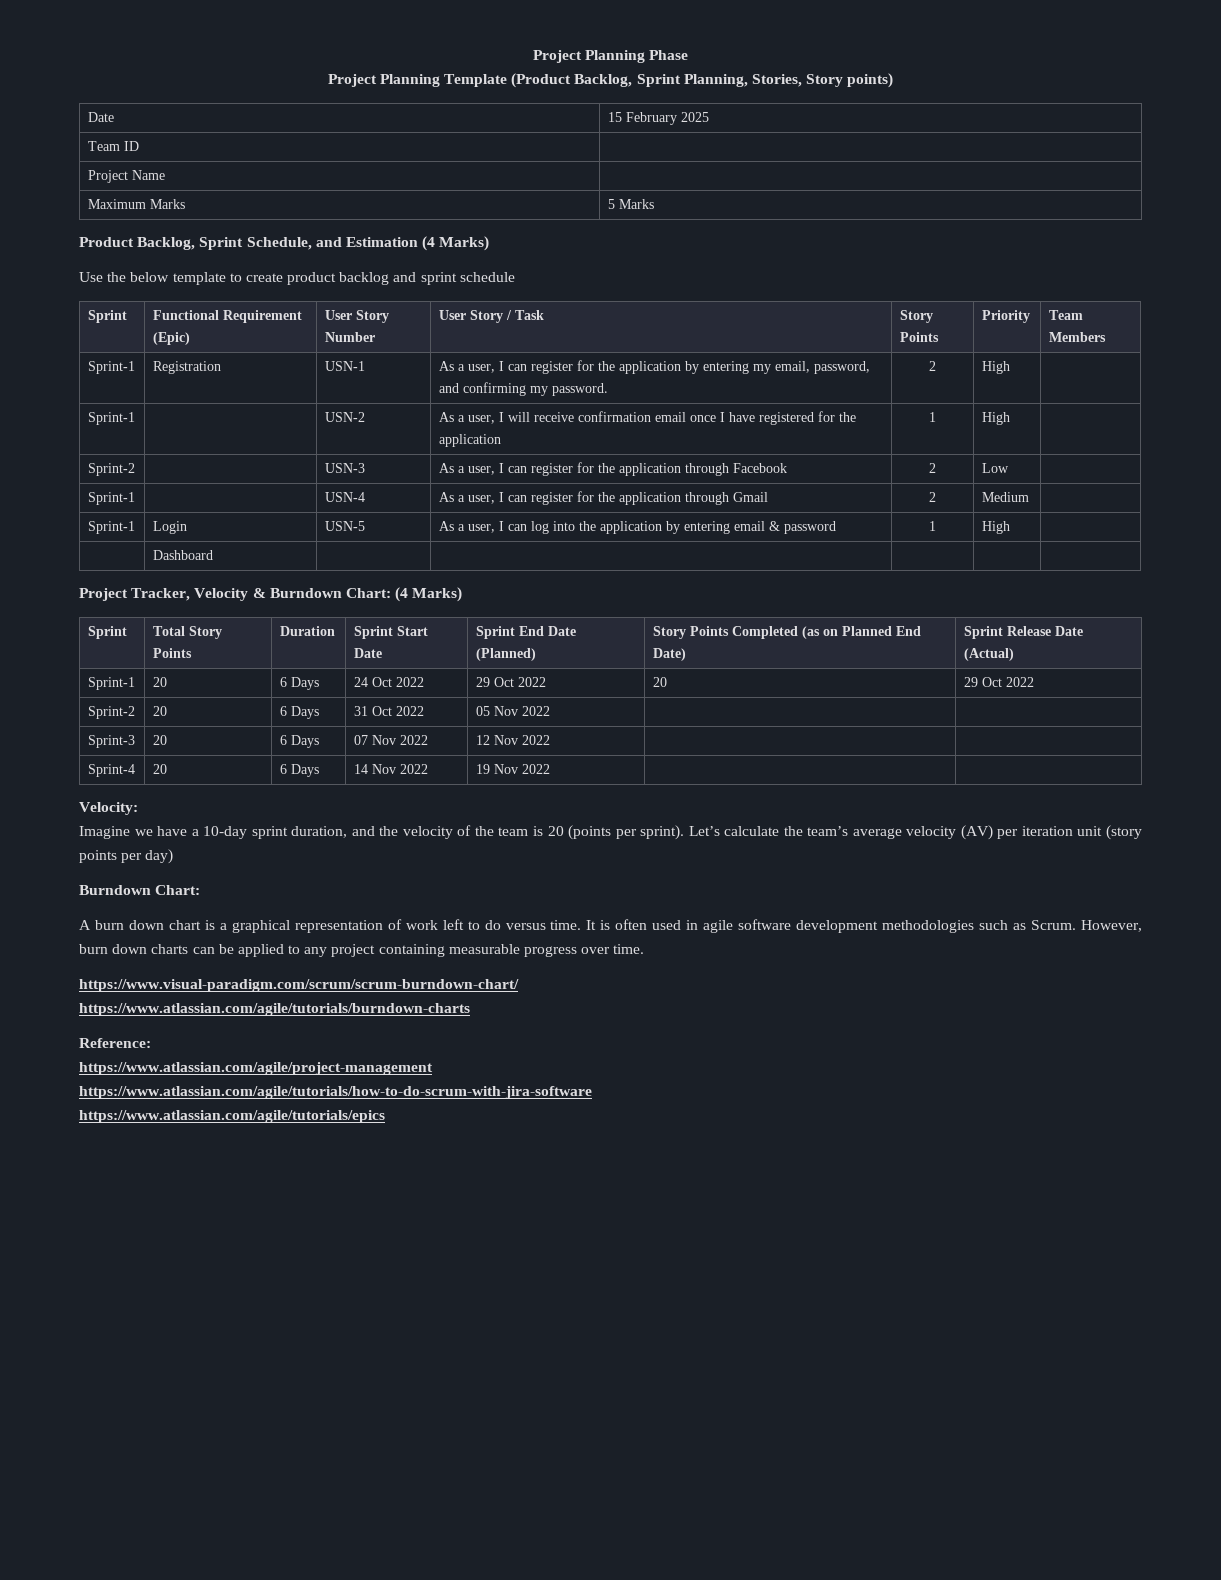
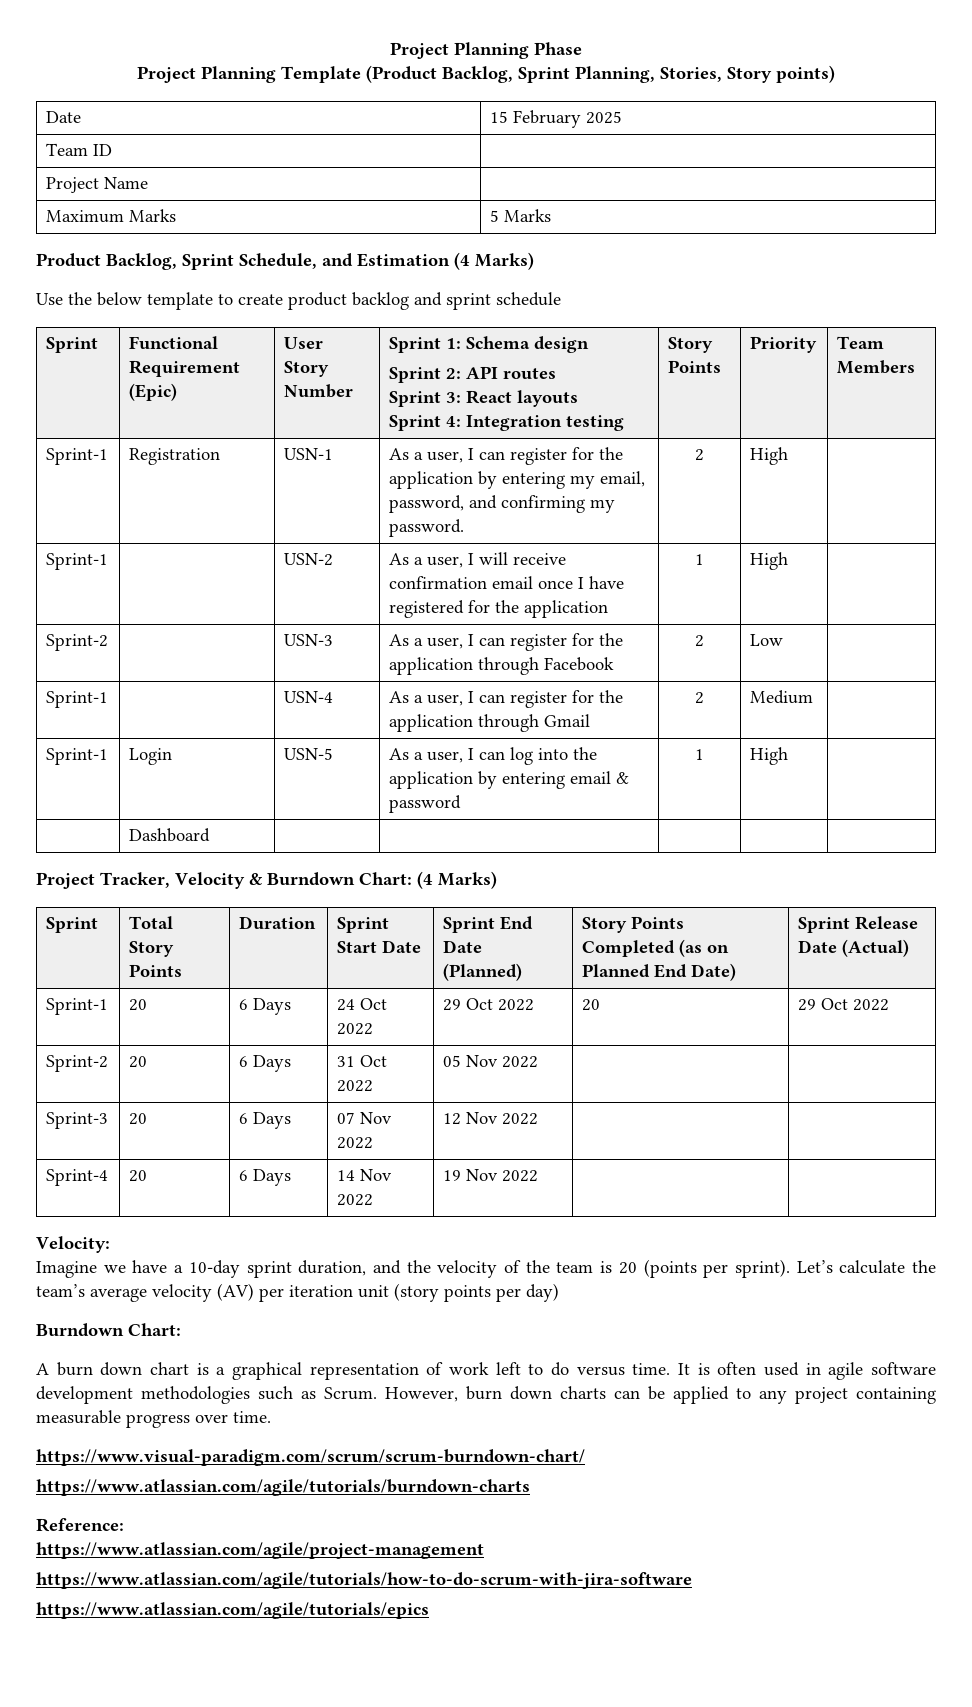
[438,310,544,323] User Story / Task -> [389,336,590,353] [389,366,557,383] [389,390,579,407] [389,415,625,431] Sprint 1: Schema design // Sprint 2: API routes // Sprint 3: React layouts // Sprint 4: Integration testing

